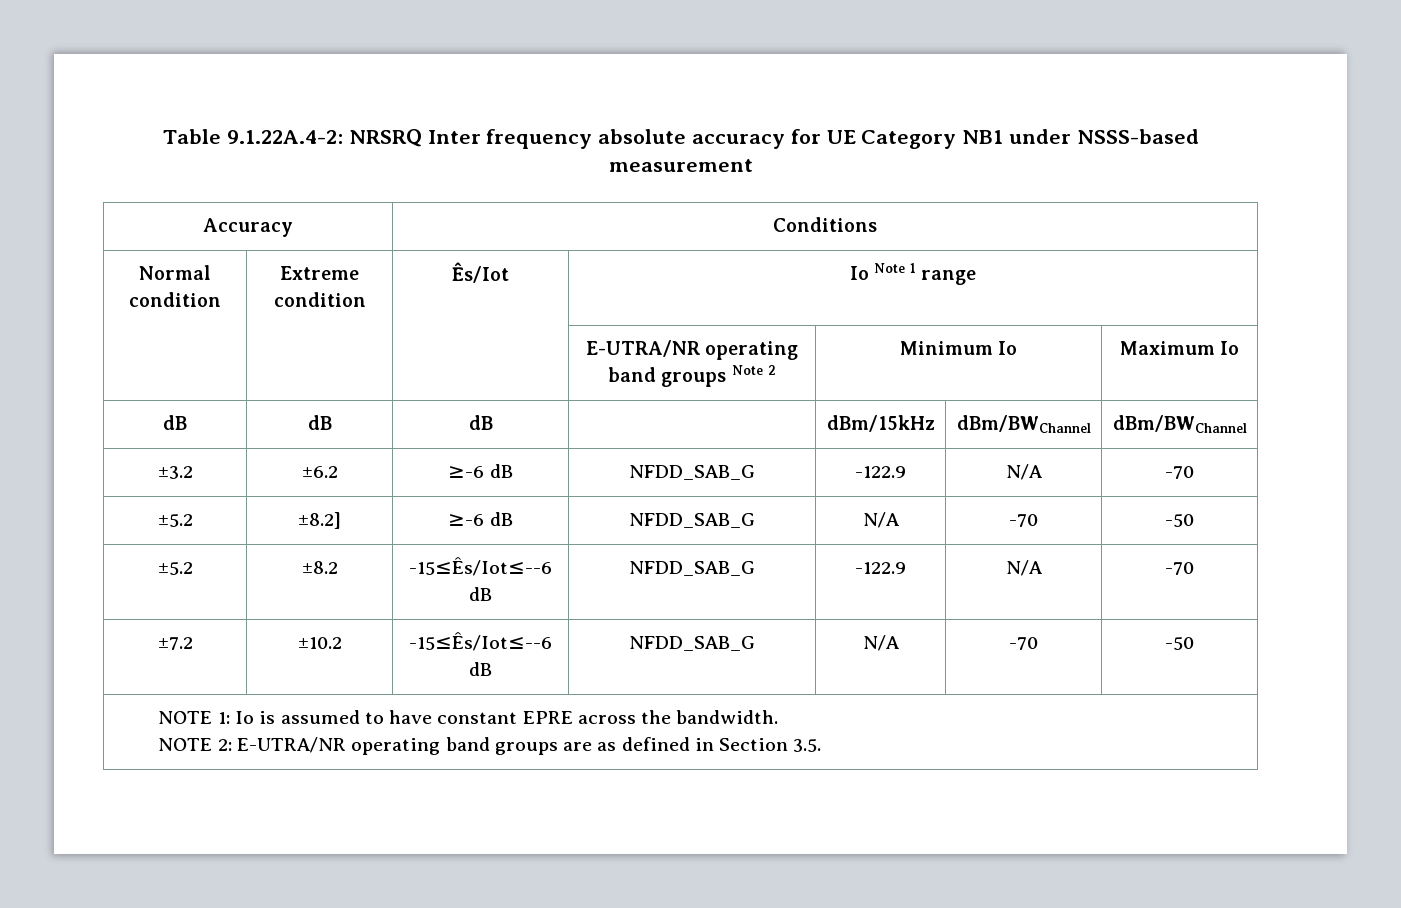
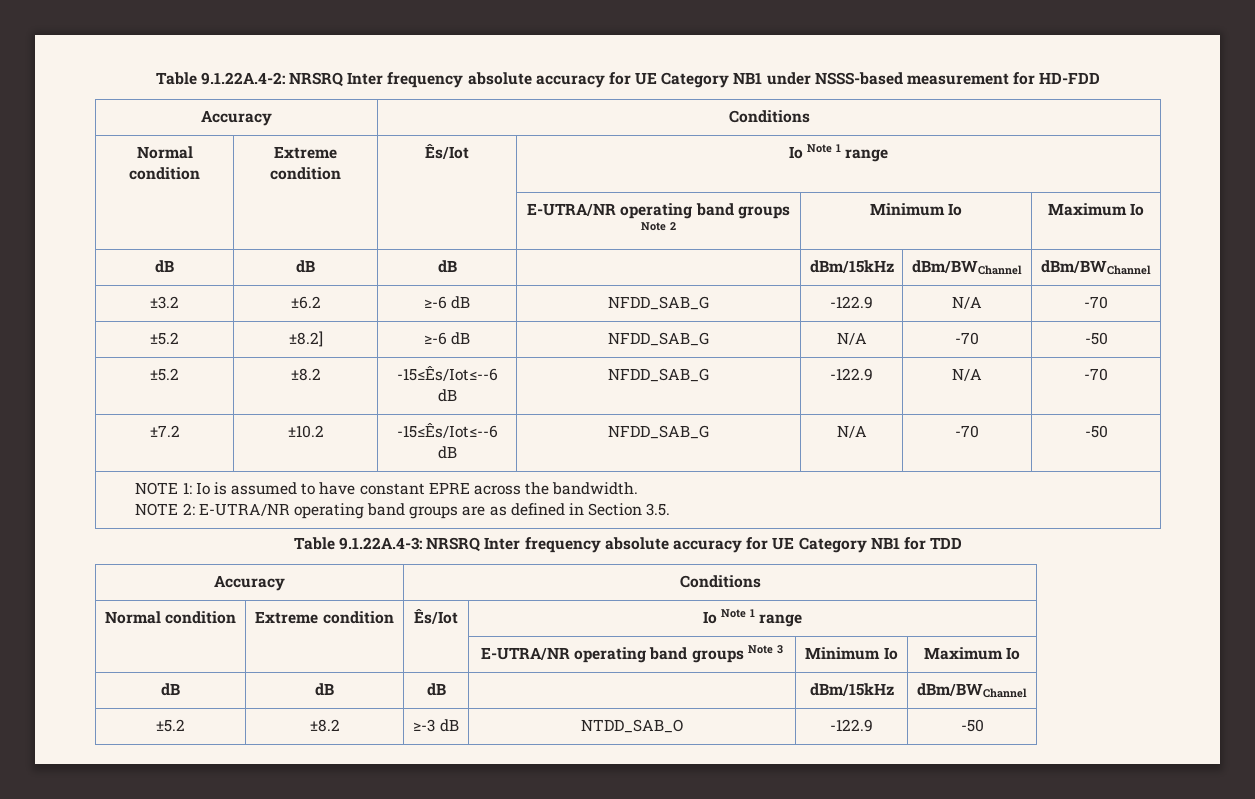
(753, 165) none -> [1013,72,1101,85] for HD-FDD
(822, 745) none -> [293,537,963,553] [214,575,285,591] [679,575,761,588] [104,611,237,624] [255,611,394,624] [414,609,458,624] [702,609,803,627] [481,645,783,663] [805,647,898,660] [923,647,1021,660] [161,683,180,696] [315,683,334,696] [426,683,446,696] [809,683,894,696] [917,683,1027,698] [156,719,185,732] [309,719,340,732] [413,719,459,732] [581,719,683,733] [830,719,873,732] [960,719,984,732] // Table 9.1.22A.4-3: NRSRQ Inter frequency absolute accuracy for UE Category NB1 for TDD // Accuracy | Conditions // Normal condition | Extreme condition | Ês/Iot | Io Note 1 range // | | | E-UTRA/NR operating band groups Note 3 | Minimum Io | Maximum Io // dB | dB | dB | | dBm/15kHz | dBm/BWChannel // ±5.2 | ±8.2 | ≥-3 dB | NTDD_SAB_O | -122.9 | -50

